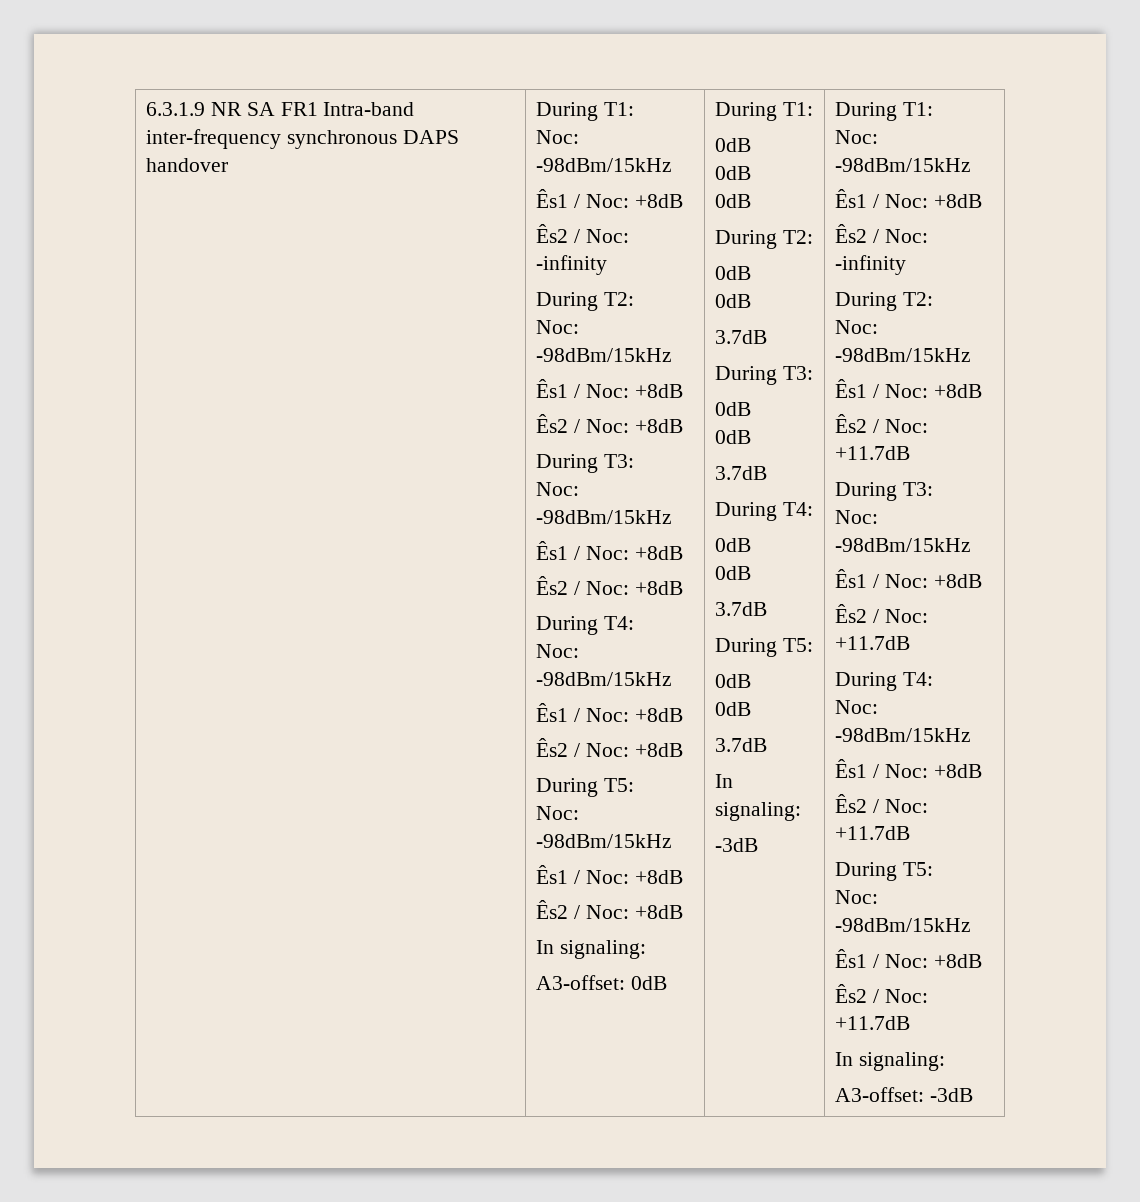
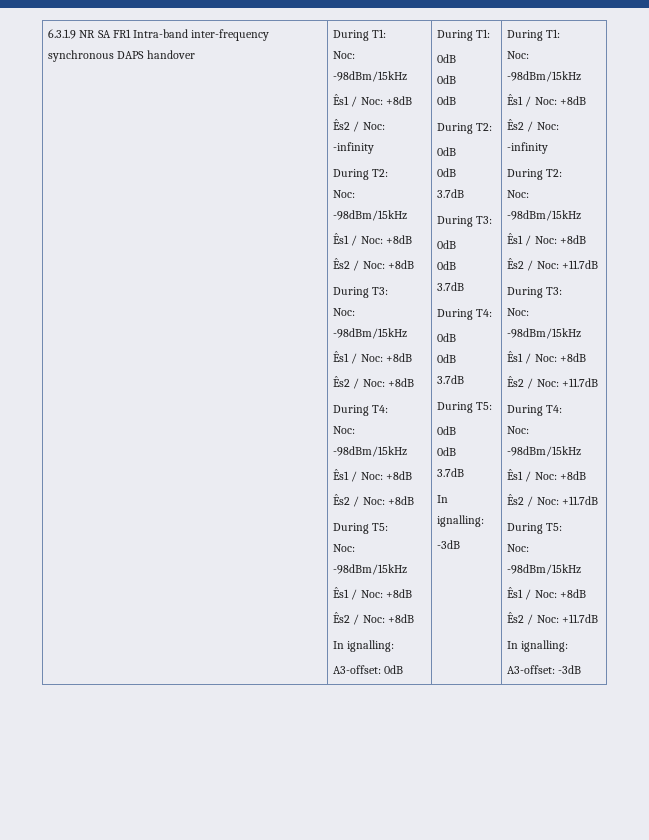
[559,940,646,959] signaling: -> [347,640,395,652] ignalling:
[715,802,802,821] signaling: -> [437,515,485,527] ignalling:
[858,1052,945,1071] signaling: -> [521,640,569,652] ignalling:

